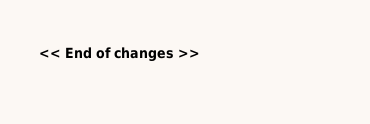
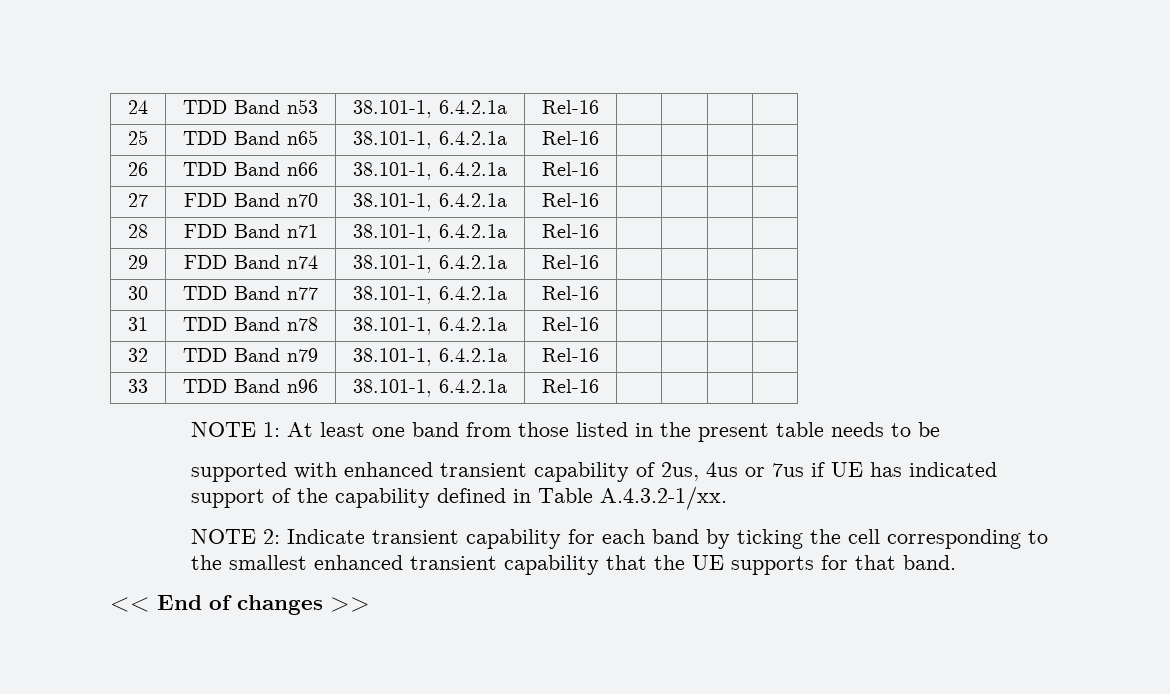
(39, 53) none -> [128,100,148,114] [183,99,318,114] [353,100,507,118] [542,100,599,114] [128,130,148,145] [183,130,318,145] [353,131,507,149] [542,131,599,145] [128,162,148,176] [183,162,318,176] [353,162,507,180] [542,162,599,176] [128,193,148,207] [183,193,318,207] [353,193,507,211] [542,193,599,207] [128,224,148,238] [183,224,318,238] [353,224,507,242] [542,224,599,238] [128,255,148,269] [183,255,318,269] [353,255,507,273] [542,255,599,269] [128,286,148,300] [183,286,318,300] [353,286,507,304] [542,286,599,300] [128,317,148,331] [183,317,318,331] [353,317,507,335] [542,317,599,331] [128,348,148,362] [183,348,318,362] [353,348,507,366] [542,348,599,362] [128,379,148,393] [183,379,318,393] [353,379,507,397] [542,379,599,393] [191,422,941,442] [191,462,998,482] [191,486,728,510] [191,529,1049,549] [191,555,957,575] 24 | TDD Band n53 | 38.101-1, 6.4.2.1a | Rel-16 | | | | // 25 | TDD Band n65 | 38.101-1, 6.4.2.1a | Rel-16 | | | | // 26 | TDD Band n66 | 38.101-1, 6.4.2.1a | Rel-16 | | | | // 27 | FDD Band n70 | 38.101-1, 6.4.2.1a | Rel-16 | | | | // 28 | FDD Band n71 | 38.101-1, 6.4.2.1a | Rel-16 | | | | // 29 | FDD Band n74 | 38.101-1, 6.4.2.1a | Rel-16 | | | | // 30 | TDD Band n77 | 38.101-1, 6.4.2.1a | Rel-16 | | | | // 31 | TDD Band n78 | 38.101-1, 6.4.2.1a | Rel-16 | | | | // 32 | TDD Band n79 | 38.101-1, 6.4.2.1a | Rel-16 | | | | // 33 | TDD Band n96 | 38.101-1, 6.4.2.1a | Rel-16 | | | | // NOTE 1: At least one band from those listed in the present table needs to be // supported with enhanced transient capability of 2us, 4us or 7us if UE has indicated support of the capability defined in Table A.4.3.2-1/xx. // NOTE 2: Indicate transient capability for each band by ticking the cell corresponding to the smallest enhanced transient capability that the UE supports for that band. //

